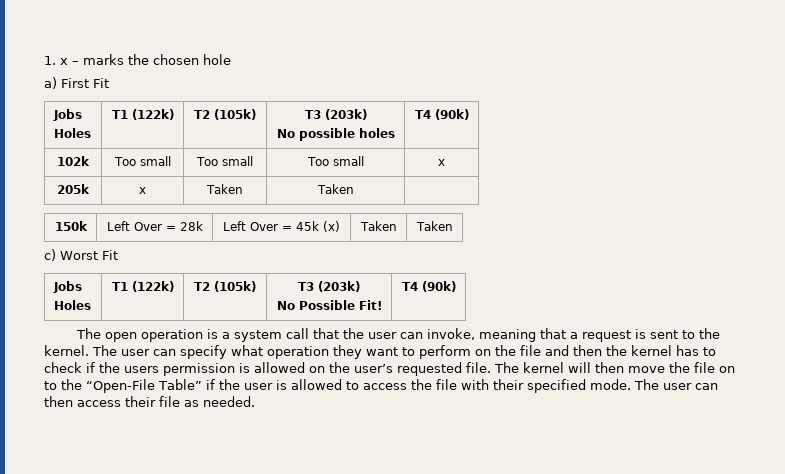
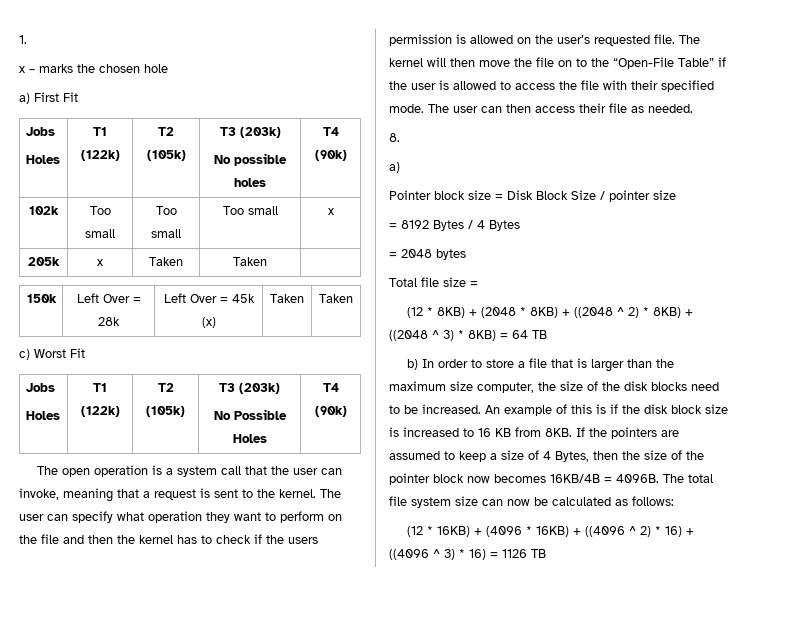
(56, 60) none -> (27, 39) //
[358,300,382,310] Fit! -> [232,434,267,443] Holes
(255, 401) none -> [389,133,400,142] [389,162,400,173] [389,190,676,202] [389,220,520,231] [389,249,466,260] [389,277,478,287] [406,307,693,318] [389,330,547,341] [406,358,674,372] [389,381,719,393] [389,404,728,416] [389,427,679,439] [389,450,704,462] [389,473,713,485] [389,496,674,508] [406,526,694,537] [389,549,546,560] // 8. // a) // Pointer block size = Disk Block Size / pointer size // = 8192 Bytes / 4 Bytes // = 2048 bytes // Total file size = // (12 * 8KB) + (2048 * 8KB) + ((2048 ^ 2) * 8KB) + ((2048 ^ 3) * 8KB) = 64 TB // b) In order to store a file that is larger than the maximum size computer, the size of the disk blocks need to be increased. An example of this is if the disk block size is increased to 16 KB from 8KB. If the pointers are assumed to keep a size of 4 Bytes, then the size of the pointer block now becomes 16KB/4B = 4096B. The total file system size can now be calculated as follows: // (12 * 16KB) + (4096 * 16KB) + ((4096 ^ 2) * 16) + ((4096 ^ 3) * 16) = 1126 TB

